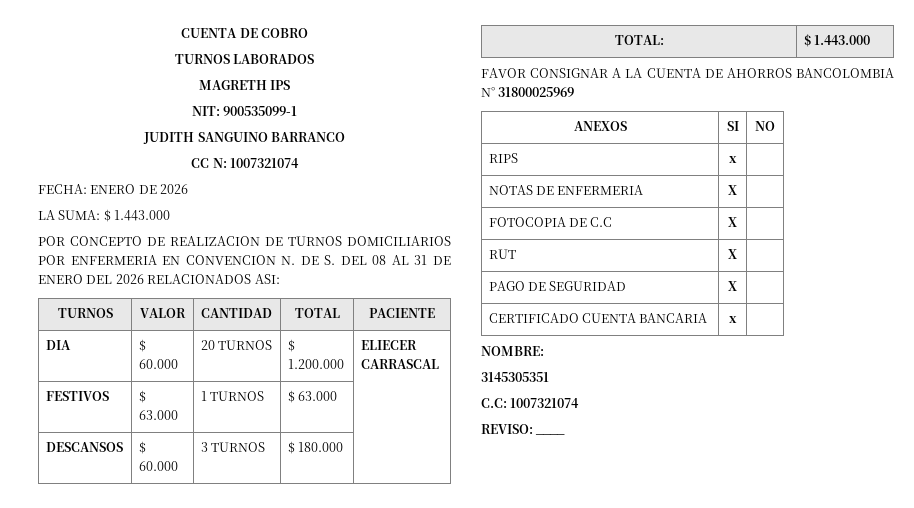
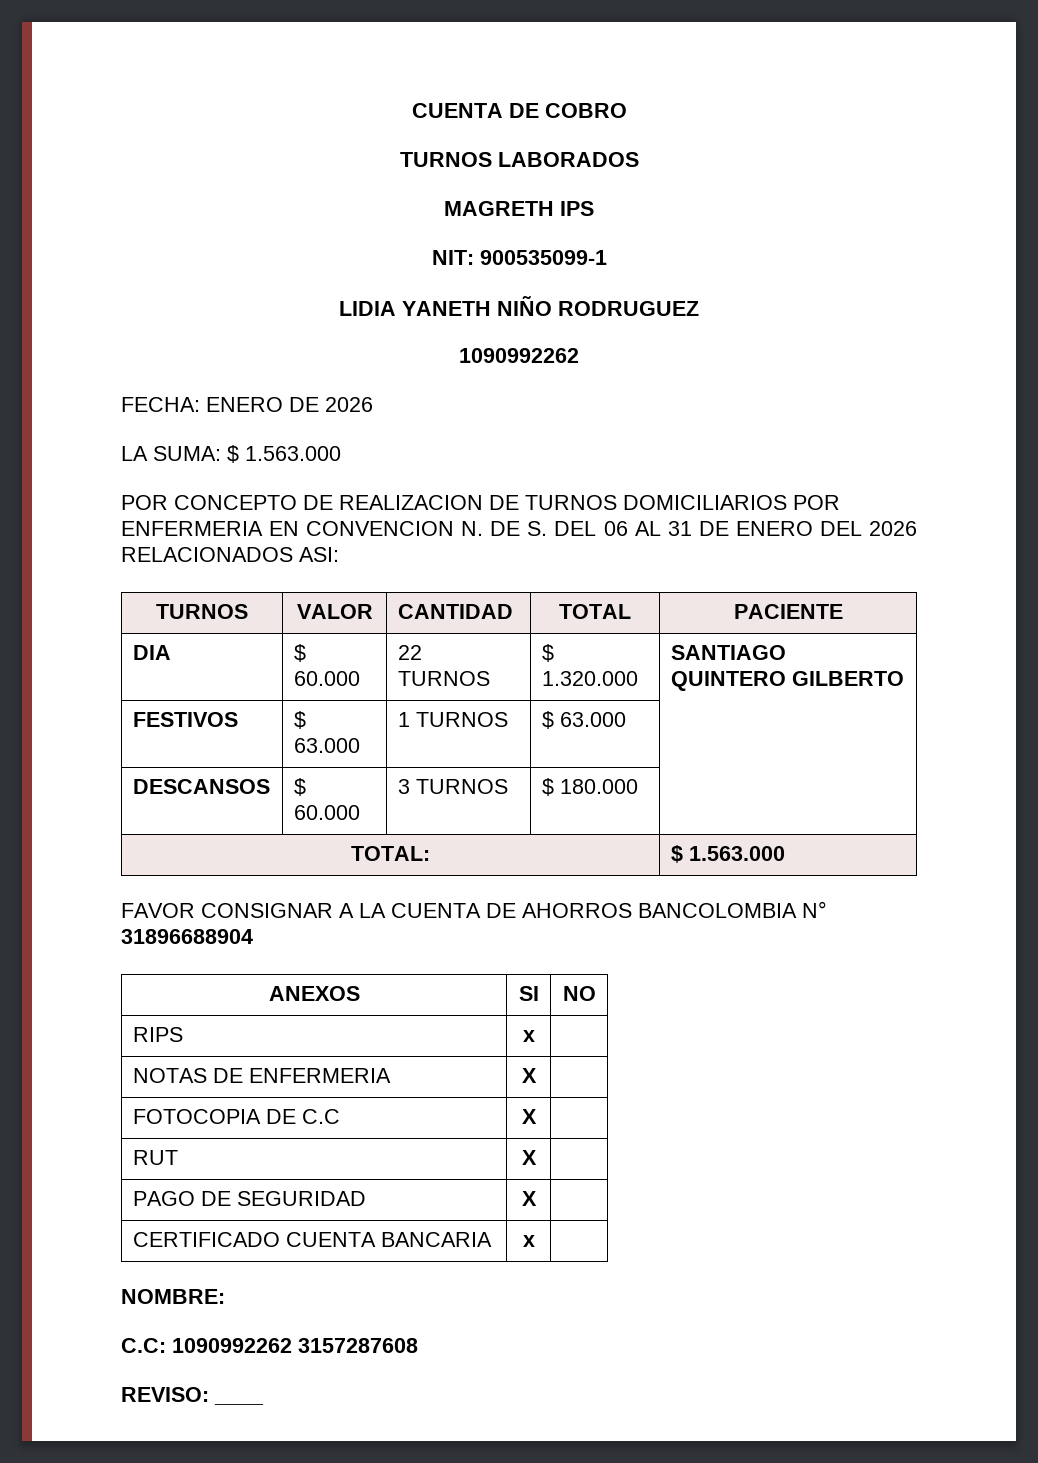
[143,132,345,144] [191,158,299,168] JUDITH SANGUINO BARRANCO // CC N: 1007321074 -> [339,296,699,316] [459,348,579,363] LIDIA YANETH NIÑO RODRUGUEZ // 1090992262
[114,210,171,221] 1.443.000 -> [245,446,341,461] 1.563.000
[372,255,387,265] 08 -> [603,521,628,536] 06
[200,340,273,350] [287,339,295,352] [287,359,344,369] [360,340,417,350] [360,359,439,369] 20 TURNOS | $ 1.200.000 | ELIECER CARRASCAL -> [397,645,422,660] [397,671,490,686] [541,644,554,662] [541,671,638,686] [670,645,786,660] [670,671,904,691] 22 TURNOS | $ 1.320.000 | SANTIAGO QUINTERO GILBERTO
[814,35,871,45] 1.443.000 -> [688,846,785,861] 1.563.000
[498,87,575,97] 31800025969 -> [121,929,253,944] 31896688904
[481,372,549,382] // 3145305351 -> (225, 1296) none
[510,398,580,408] 1007321074 -> [172,1338,418,1353] 1090992262 3157287608

